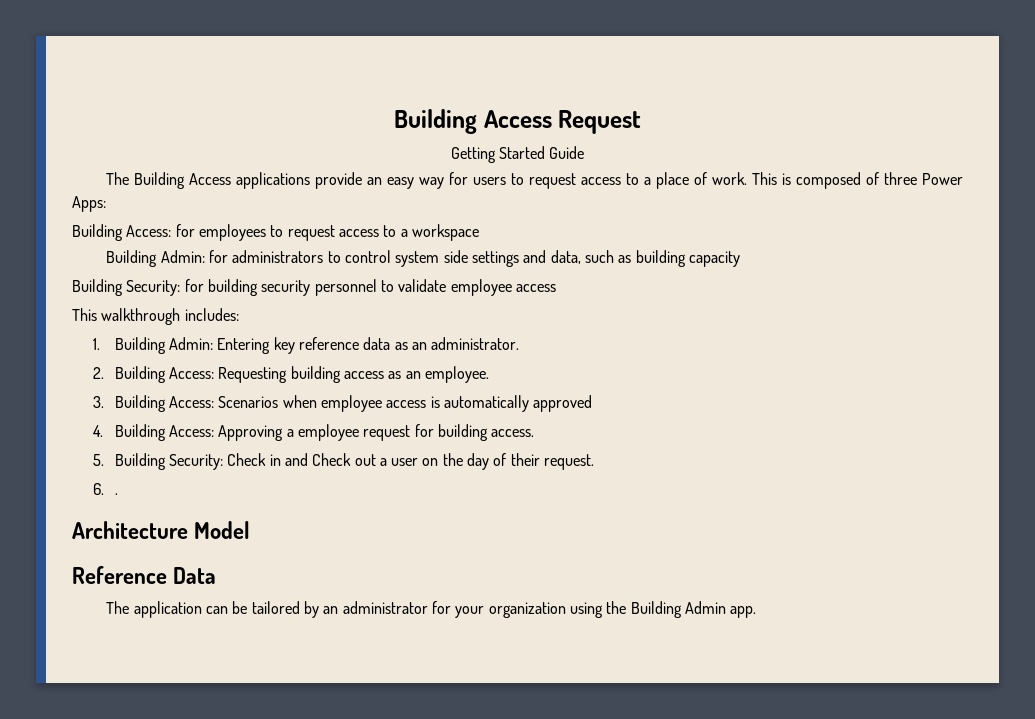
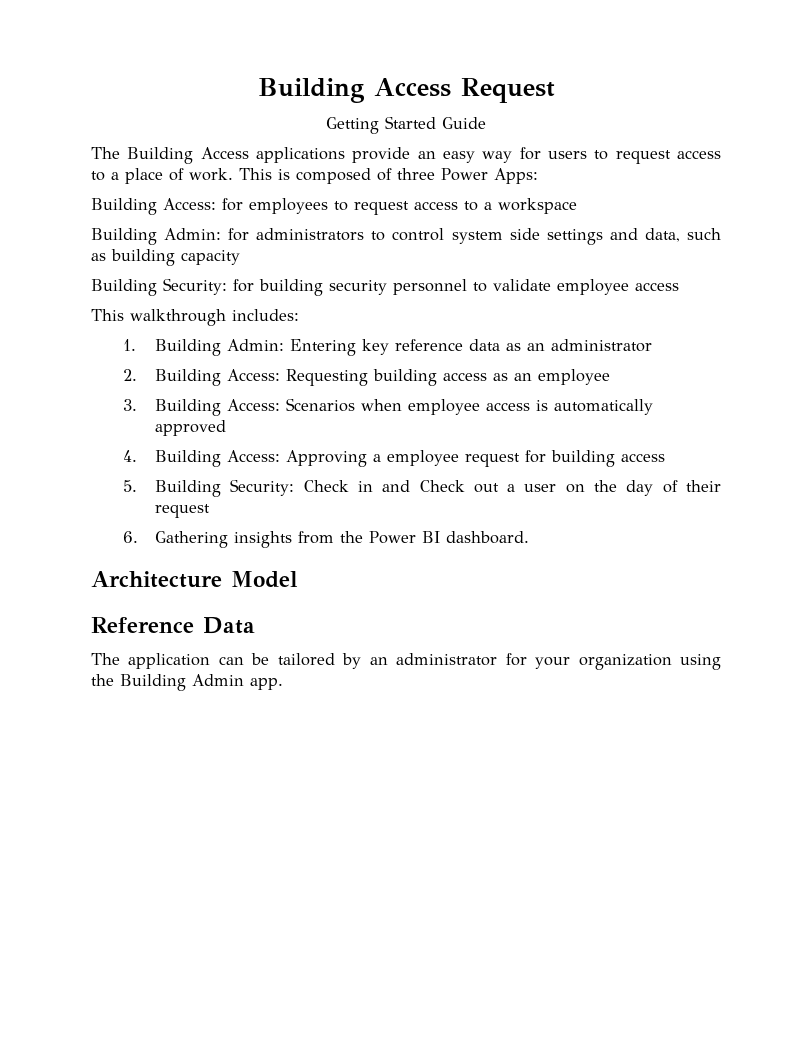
[431,337,520,350] administrator. -> [550,339,652,352] administrator
[424,366,489,383] employee. -> [537,369,610,385] employee
[491,429,535,437] access. -> [620,453,665,462] access
[544,454,595,470] request. -> [154,504,210,518] request
[114,493,118,495] . -> [154,531,529,548] Gathering insights from the Power BI dashboard.

